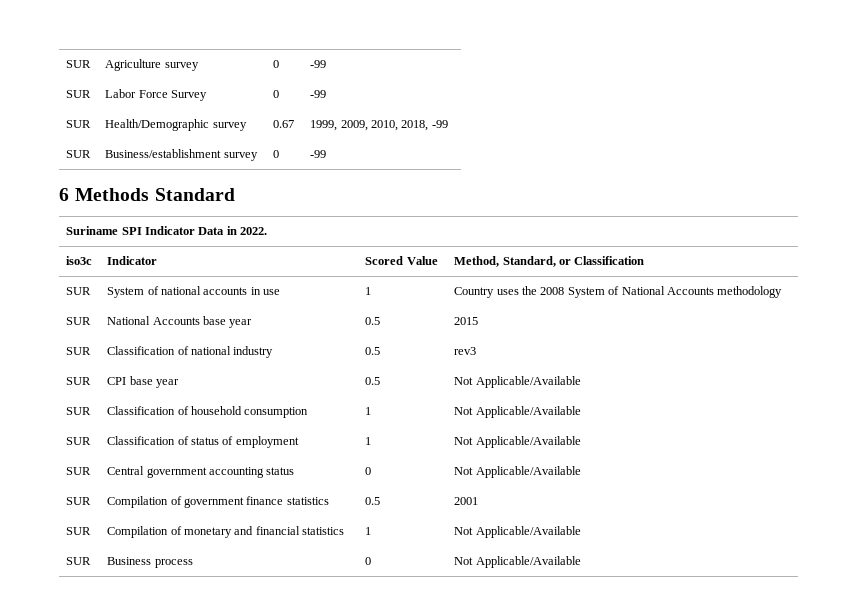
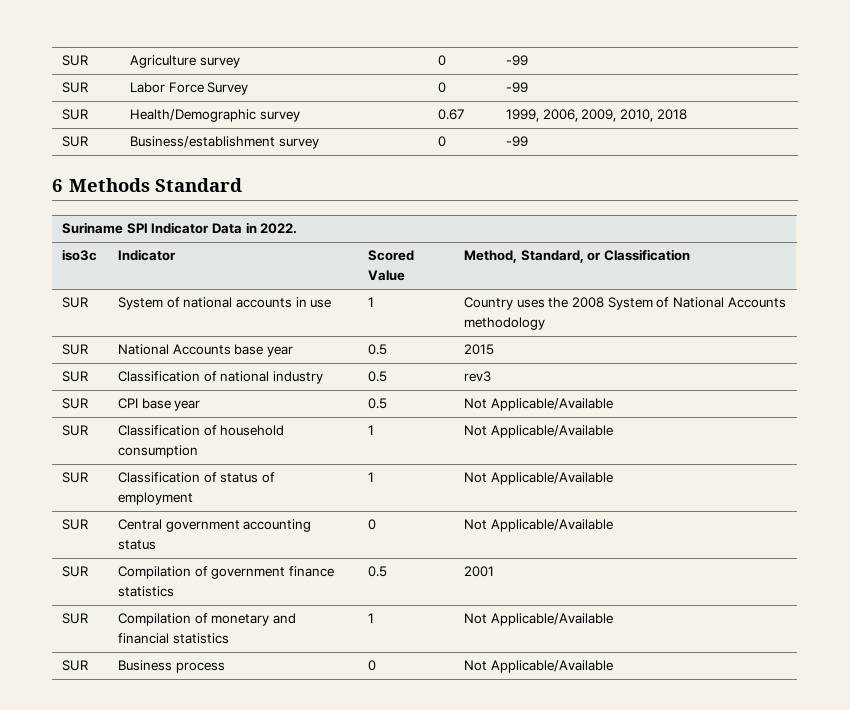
(338, 125) none -> [542,109,578,122] 2006,
[401,120,448,131] 2018, -99 -> [656,109,687,120] 2018

